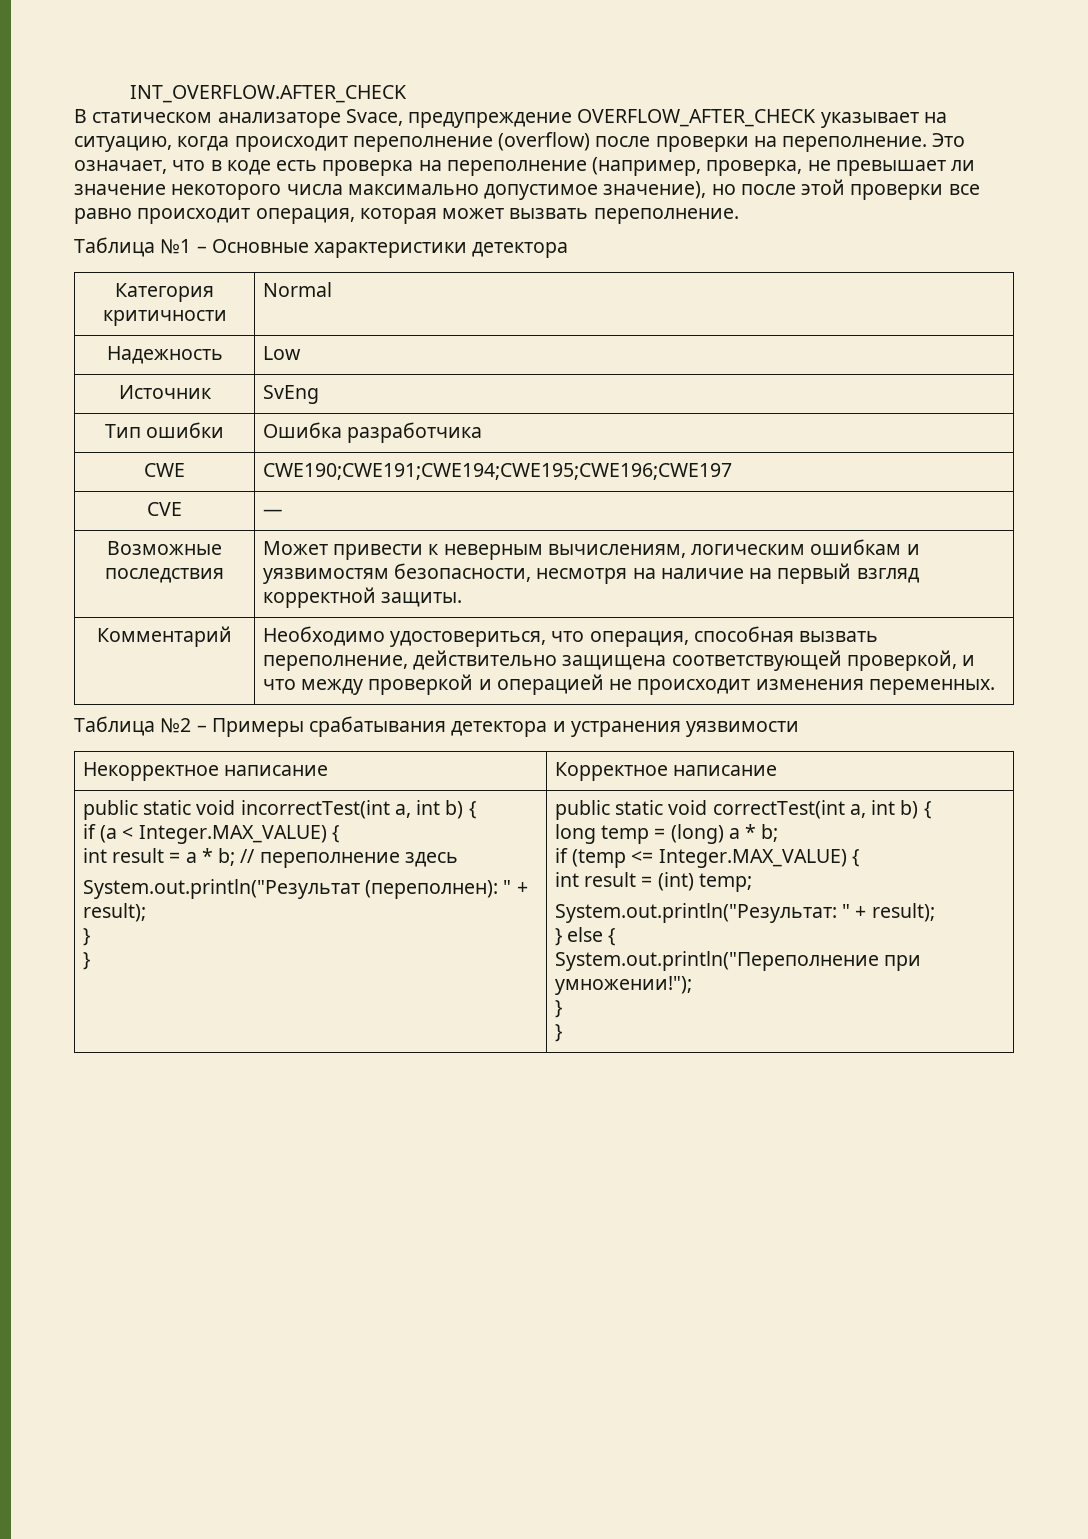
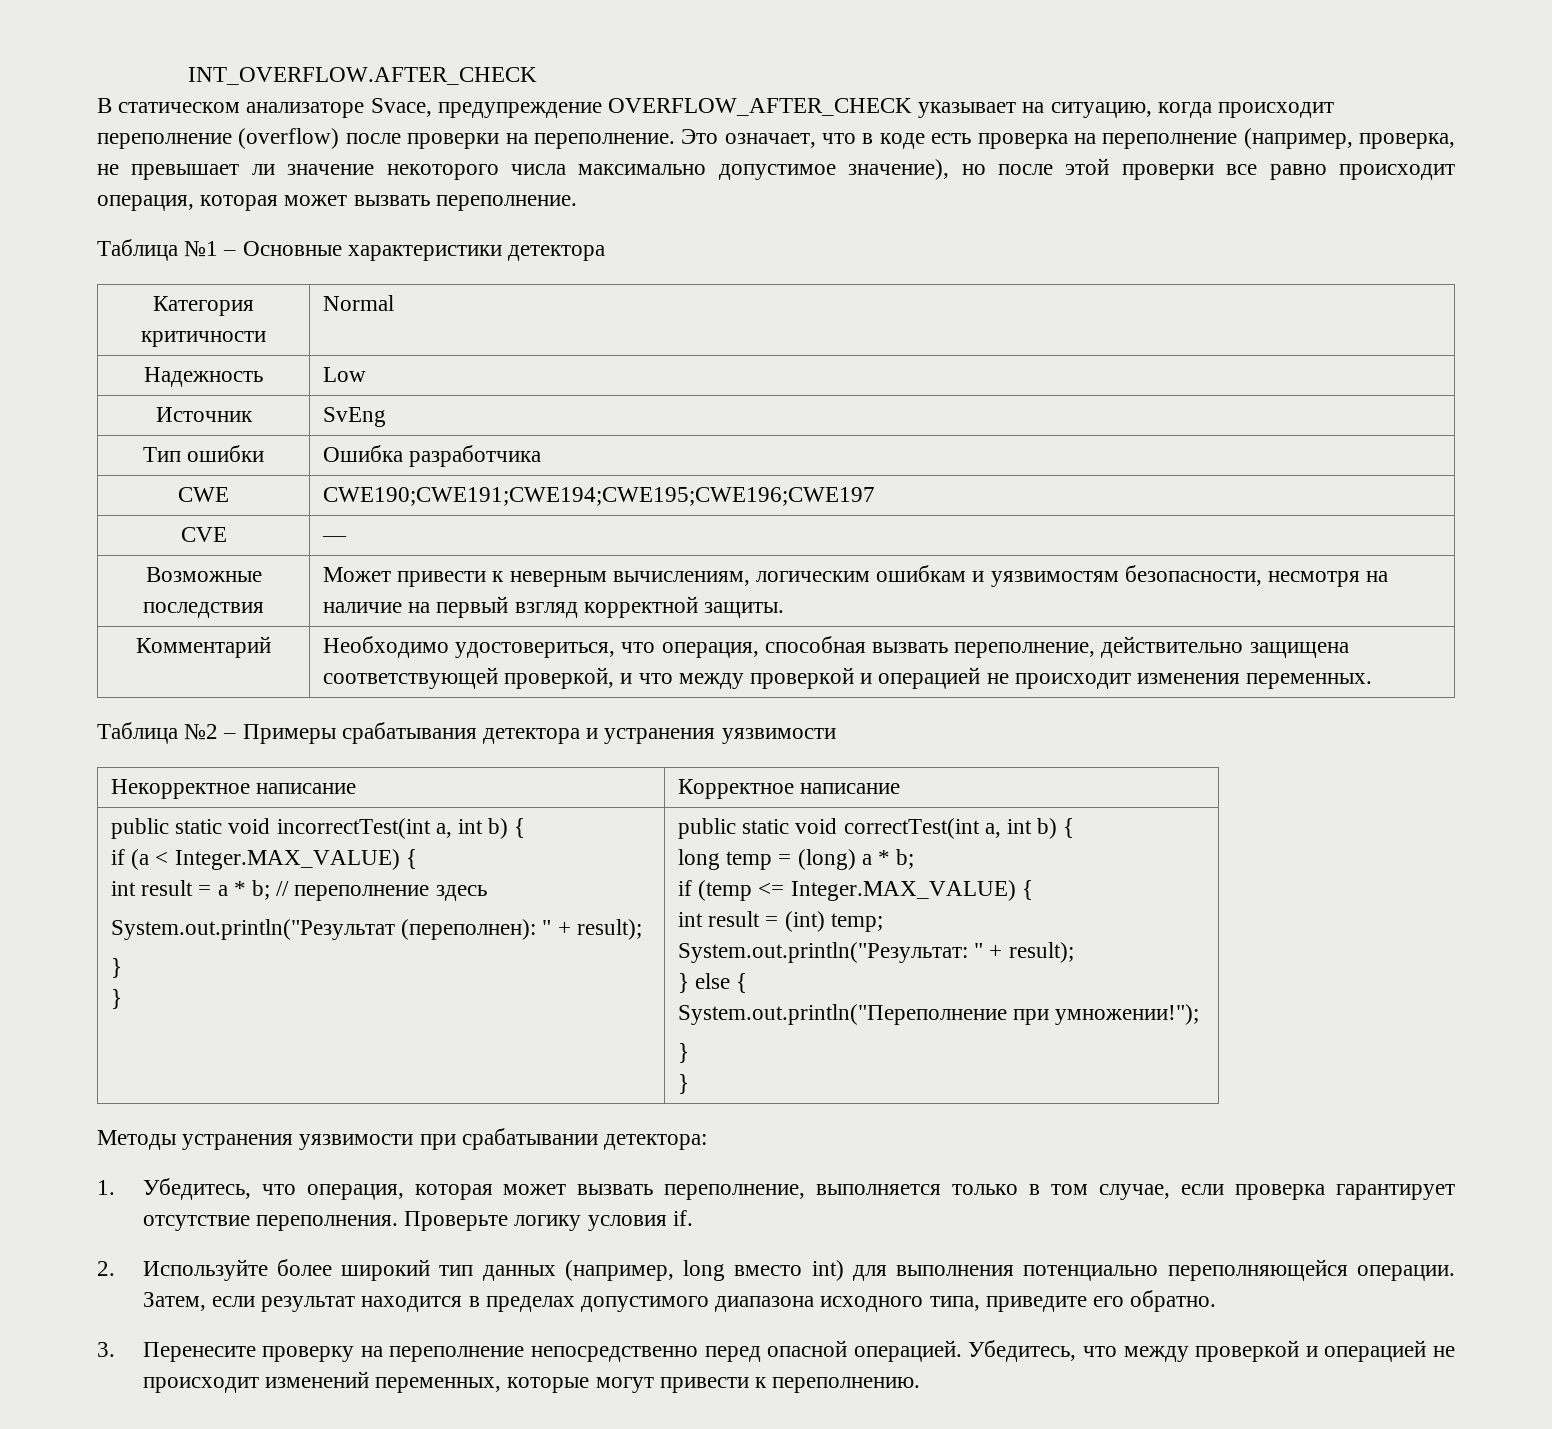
(562, 1033) none -> [97,1128,708,1150] [97,1178,1456,1200] [142,1210,693,1231] [97,1259,1455,1281] [142,1290,1217,1312] [97,1340,1455,1362] [142,1371,921,1393] // Методы устранения уязвимости при срабатывании детектора: // 1. Убедитесь, что операция, которая может вызвать переполнение, выполняется только в том случае, если проверка гарантирует отсутствие переполнения. Проверьте логику условия if. // 2. Используйте более широкий тип данных (например, long вместо int) для выполнения потенциально переполняющейся операции. Затем, если результат находится в пределах допустимого диапазона исходного типа, приведите его обратно. // 3. Перенесите проверку на переполнение непосредственно перед опасной операцией. Убедитесь, что между проверкой и операцией не происходит изменений переменных, которые могут привести к переполнению.

